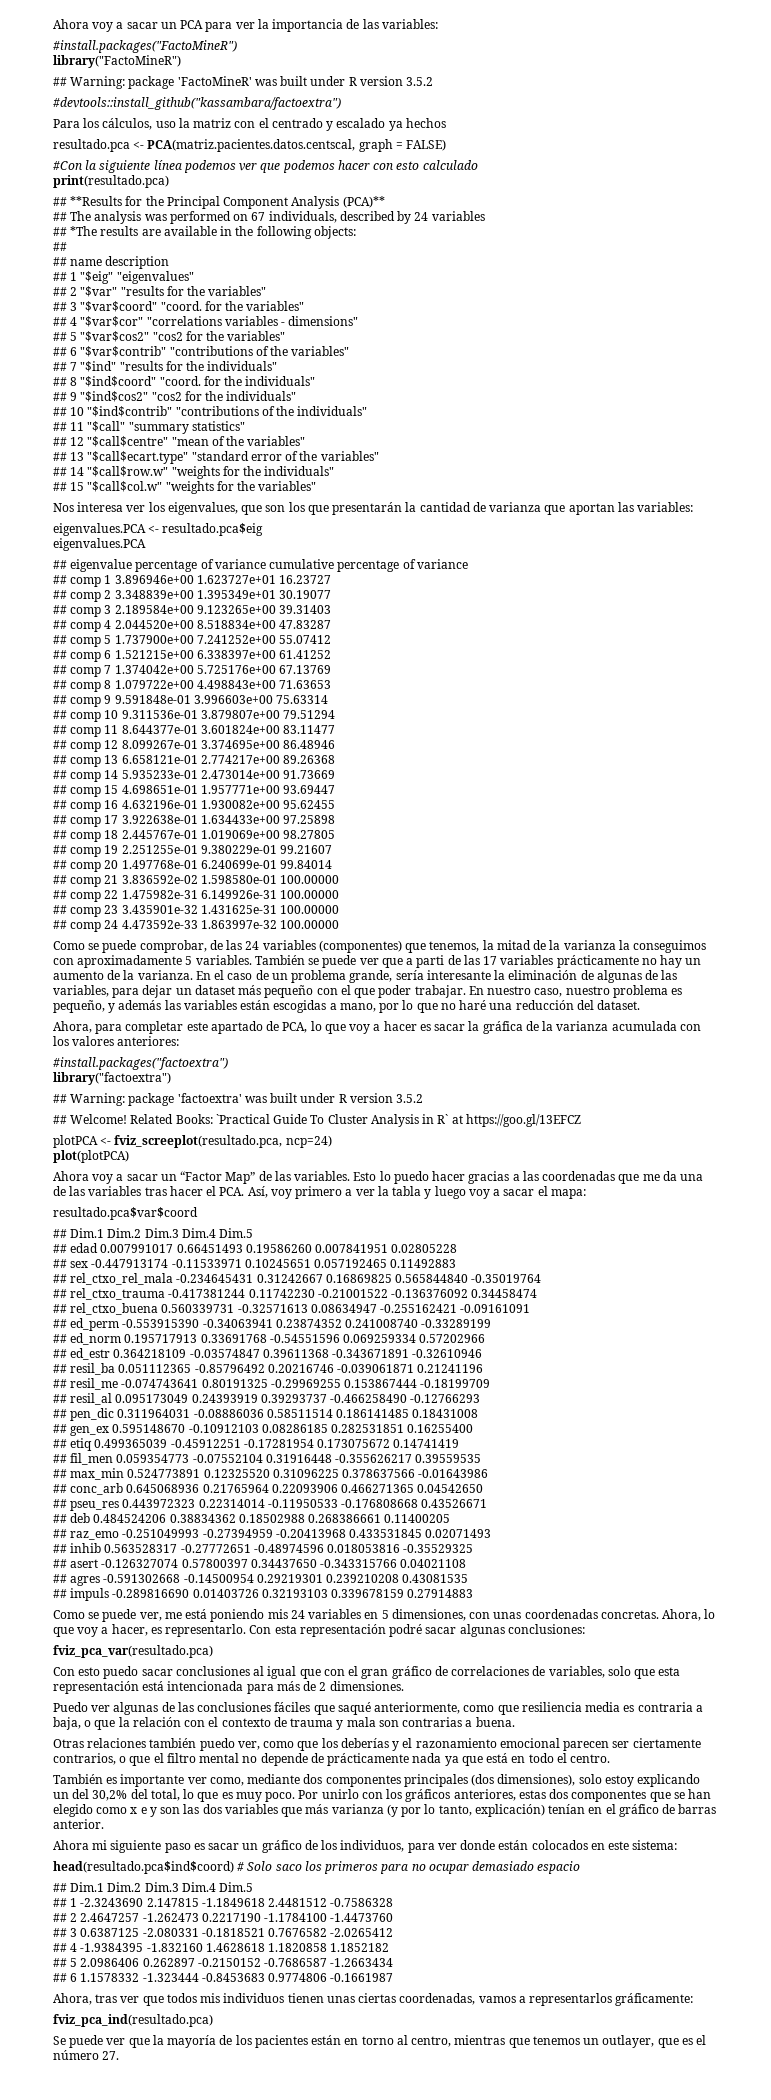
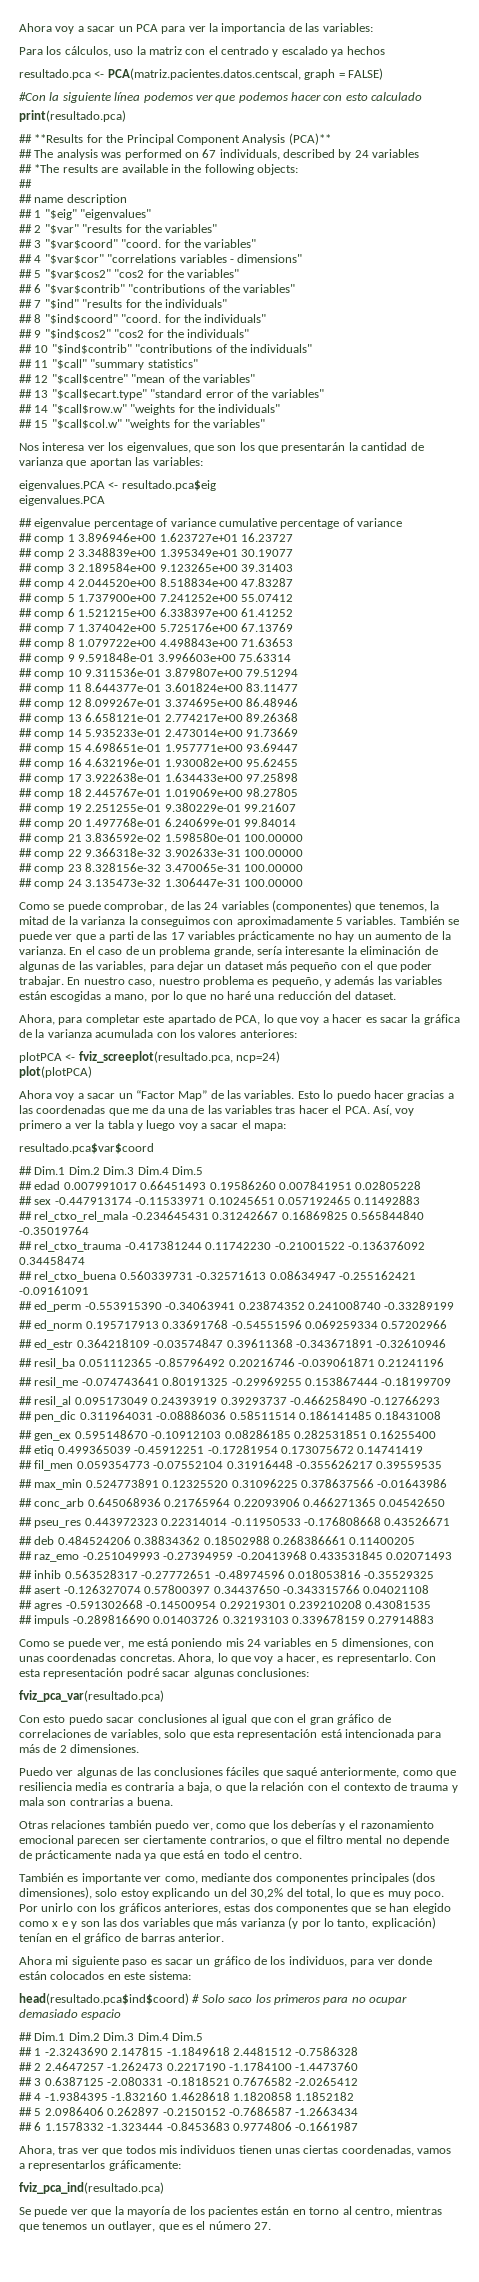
[53,40,237,53] [53,55,181,68] [53,76,434,89] [53,97,341,110] // #install.packages("FactoMineR") // library("FactoMineR") // ## Warning: package 'FactoMineR' was built under R version 3.5.2 // #devtools::install_github("kassambara/factoextra") -> (373, 27) none
[121,890,277,899] 1.475982e-31 6.149926e-31 -> [85,848,241,857] 9.366318e-32 3.902633e-31
[121,905,277,914] 3.435901e-32 1.431625e-31 -> [85,863,241,872] 8.328156e-32 3.470065e-31
[121,920,277,929] 4.473592e-33 1.863997e-32 -> [85,878,241,887] 3.135473e-32 1.306447e-31
[53,1057,228,1070] [53,1072,171,1085] [53,1093,424,1106] [53,1114,581,1127] // #install.packages("factoextra") // library("factoextra") // ## Warning: package 'factoextra' was built under R version 3.5.2 // ## Welcome! Related Books: `Practical Guide To Cluster Analysis in R` at https://goo.gl/13EFCZ -> (297, 1033) none

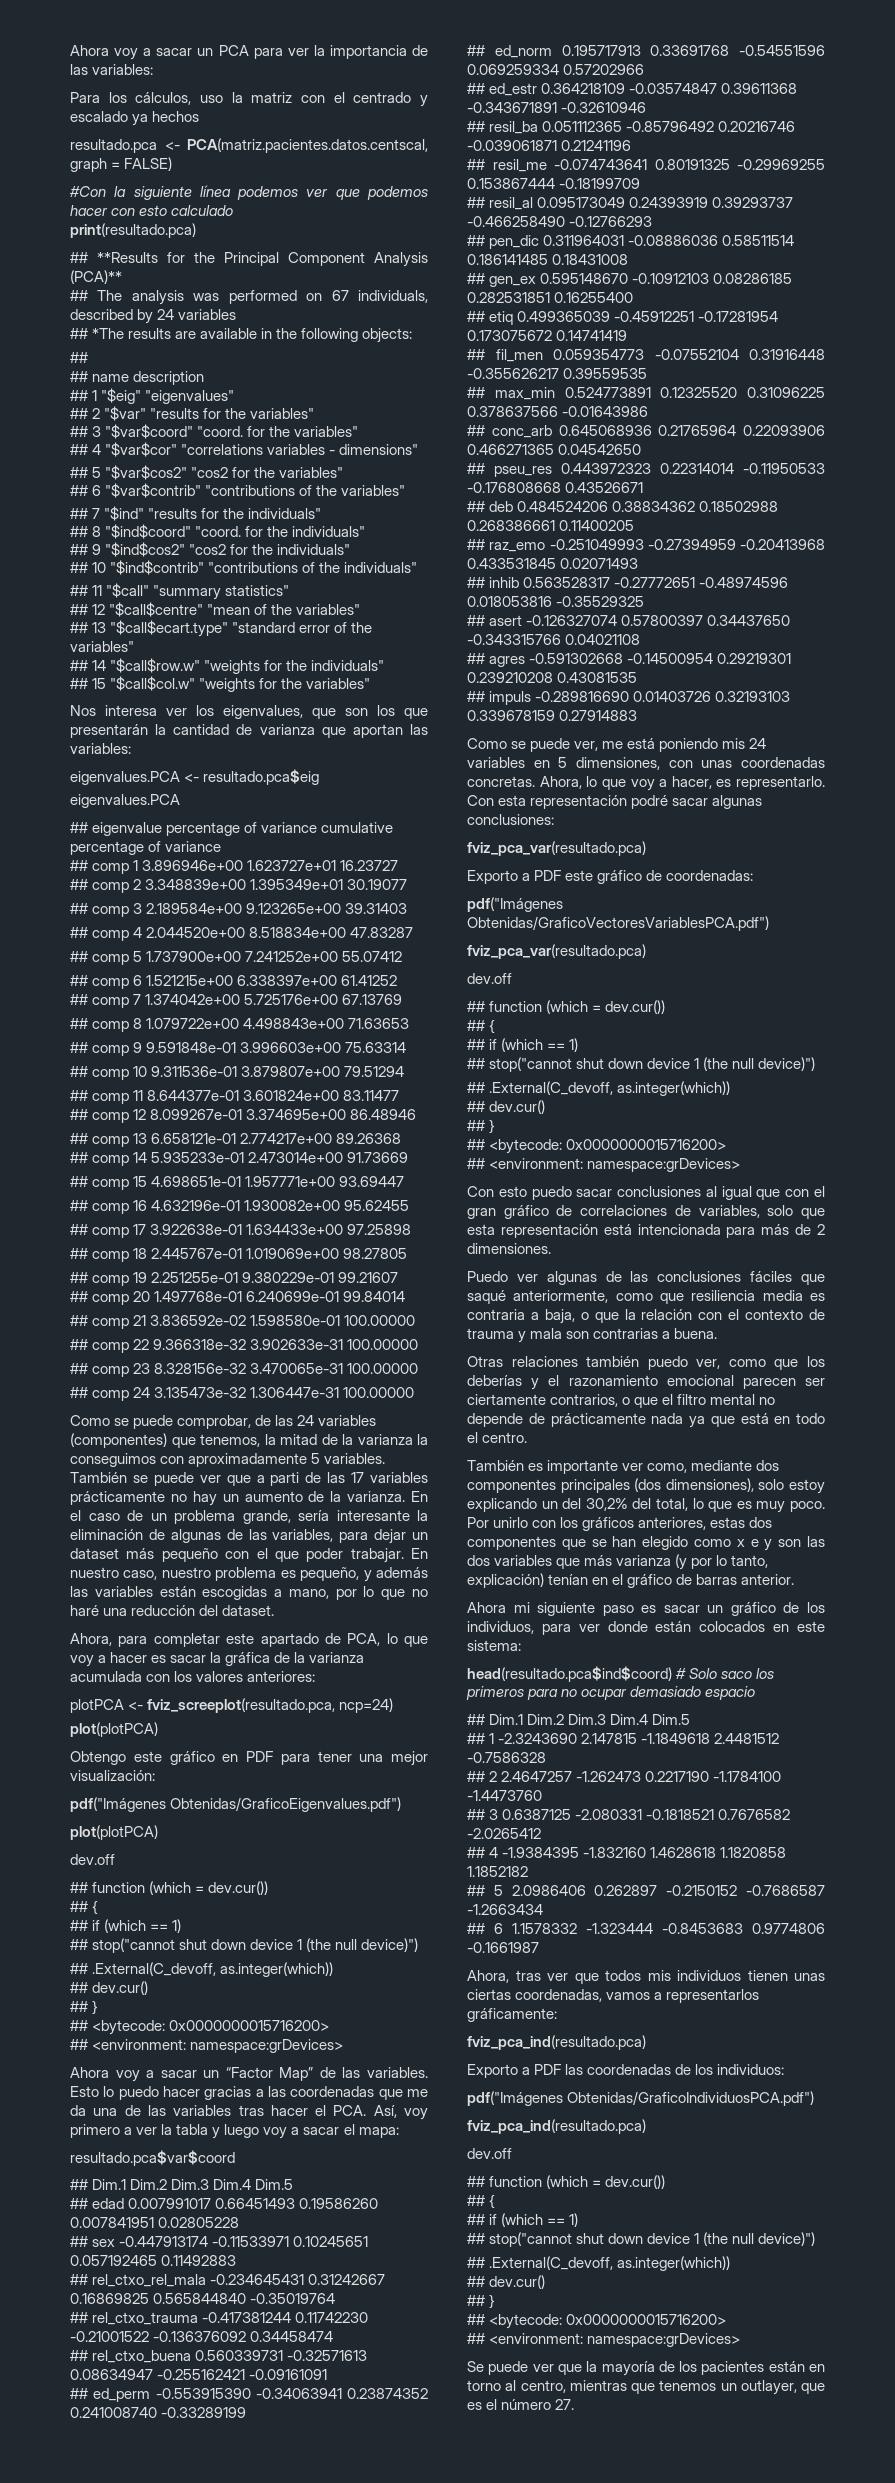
(92, 1072) none -> [70,1751,428,1766] [70,1770,155,1781] [70,1797,402,1812] [70,1825,158,1840] [70,1854,115,1865] [70,1881,269,1895] [70,1900,99,1915] [70,1919,182,1933] [70,1938,419,1953] [70,1962,334,1977] [70,1981,149,1995] [70,2000,99,2015] [70,2020,330,2035] [70,2039,344,2053] // Obtengo este gráfico en PDF para tener una mejor visualización: // pdf("Imágenes Obtenidas/GraficoEigenvalues.pdf") // plot(plotPCA) // dev.off // ## function (which = dev.cur()) // ## { // ## if (which == 1) // ## stop("cannot shut down device 1 (the null device)") // ## .External(C_devoff, as.integer(which)) // ## dev.cur() // ## } // ## <bytecode: 0x0000000015716200> // ## <environment: namespace:grDevices>
(164, 1696) none -> [467,870,754,884] [467,897,563,912] [467,916,769,931] [467,944,646,959] [467,973,512,984] [467,1000,666,1014] [467,1019,496,1034] [467,1038,579,1052] [467,1057,816,1072] [467,1081,731,1096] [467,1100,546,1114] [467,1119,496,1134] [467,1139,727,1154] [467,1158,741,1172] // Exporto a PDF este gráfico de coordenadas: // pdf("Imágenes Obtenidas/GraficoVectoresVariablesPCA.pdf") // fviz_pca_var(resultado.pca) // dev.off // ## function (which = dev.cur()) // ## { // ## if (which == 1) // ## stop("cannot shut down device 1 (the null device)") // ## .External(C_devoff, as.integer(which)) // ## dev.cur() // ## } // ## <bytecode: 0x0000000015716200> // ## <environment: namespace:grDevices>
(164, 2188) none -> [467,2064,785,2078] [467,2091,815,2106] [467,2119,646,2134] [467,2148,512,2159] [467,2175,666,2189] [467,2194,496,2209] [467,2213,579,2227] [467,2232,816,2247] [467,2256,731,2271] [467,2275,546,2289] [467,2294,496,2309] [467,2314,727,2329] [467,2333,741,2347] // Exporto a PDF las coordenadas de los individuos: // pdf("Imágenes Obtenidas/GraficoIndividuosPCA.pdf") // fviz_pca_ind(resultado.pca) // dev.off // ## function (which = dev.cur()) // ## { // ## if (which == 1) // ## stop("cannot shut down device 1 (the null device)") // ## .External(C_devoff, as.integer(which)) // ## dev.cur() // ## } // ## <bytecode: 0x0000000015716200> // ## <environment: namespace:grDevices>

